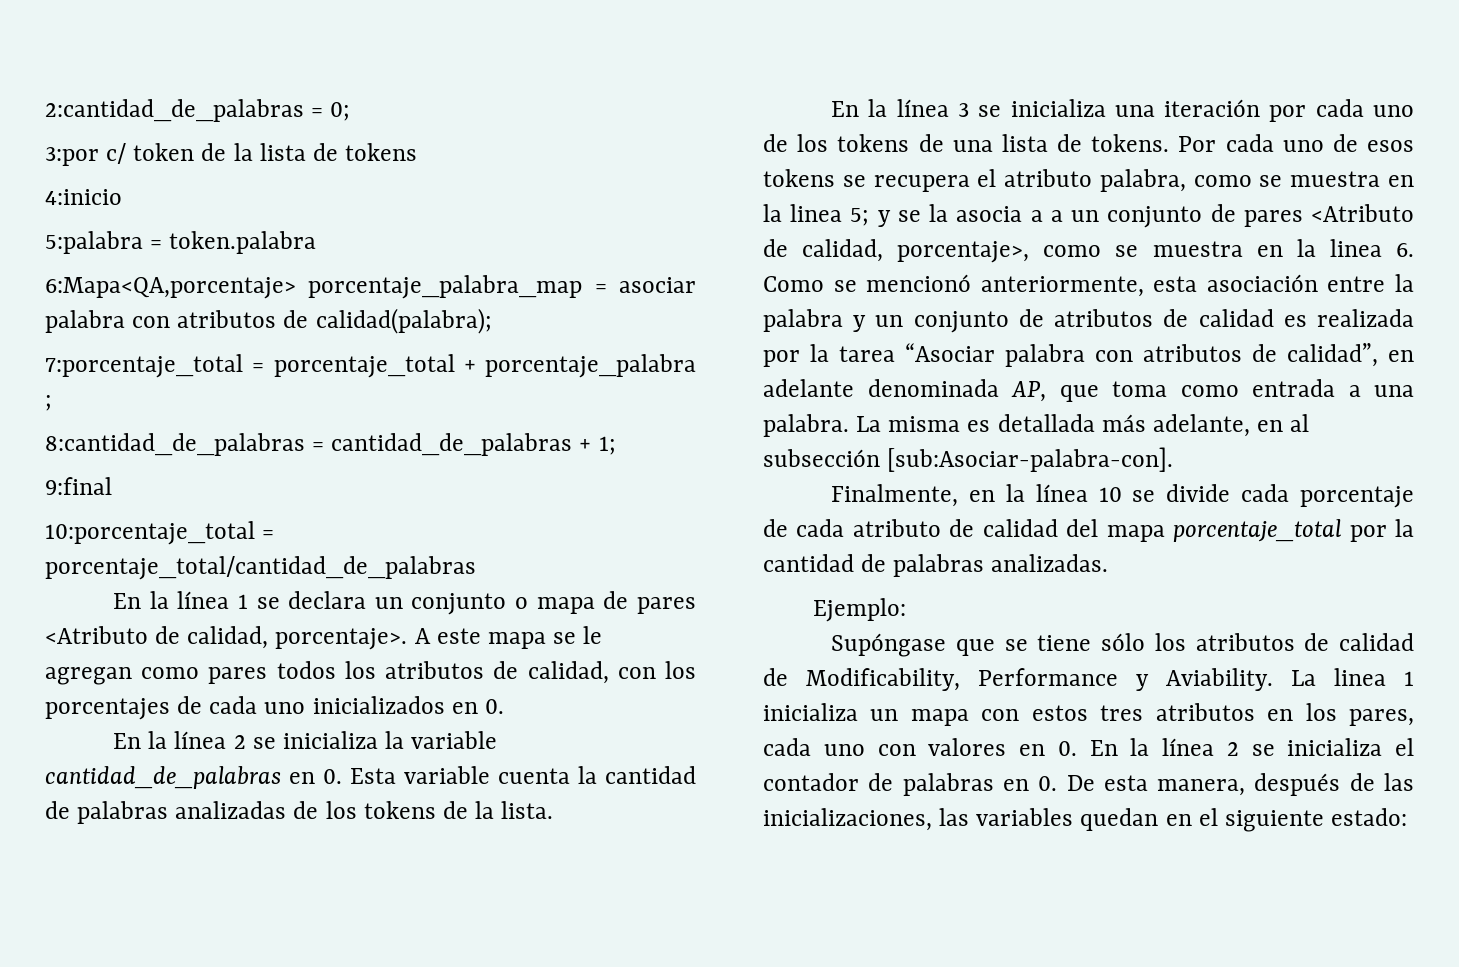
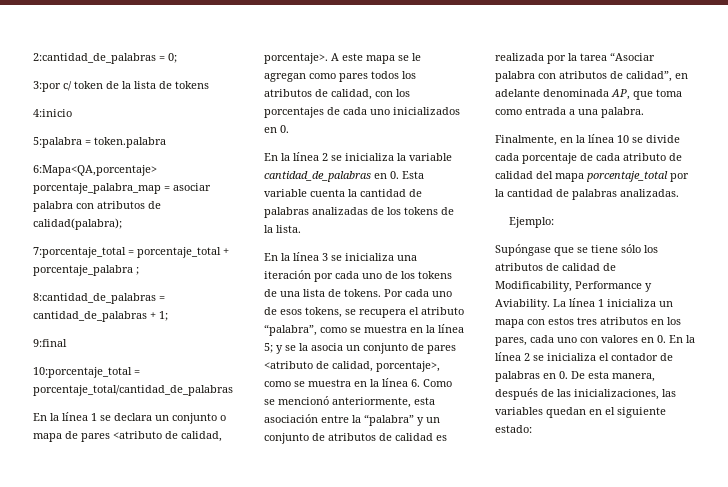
[45,626,148,644] <Atributo -> [113,431,162,439] <atributo
[763,169,835,187] tokens -> [305,307,342,318] tokens,
[1099,169,1414,192] [763,204,843,222] palabra, como se muestra en la linea -> [264,324,464,336] “palabra”, como se muestra en la línea
[1030,210,1063,222] a a -> (343, 347) none
[1311,204,1414,222] <Atributo -> [264,361,313,369] <atributo
[1329,239,1382,257] linea -> [382,378,408,387] línea
[763,309,843,332] palabra -> [364,414,414,426] “palabra”
[856,414,1310,437] [763,447,1174,472] La misma es detallada más adelante, en al subsección [sub:Asociar-palabra-con]. -> (644, 112) none
[1334,668,1386,686] linea -> [569,298,595,307] línea

